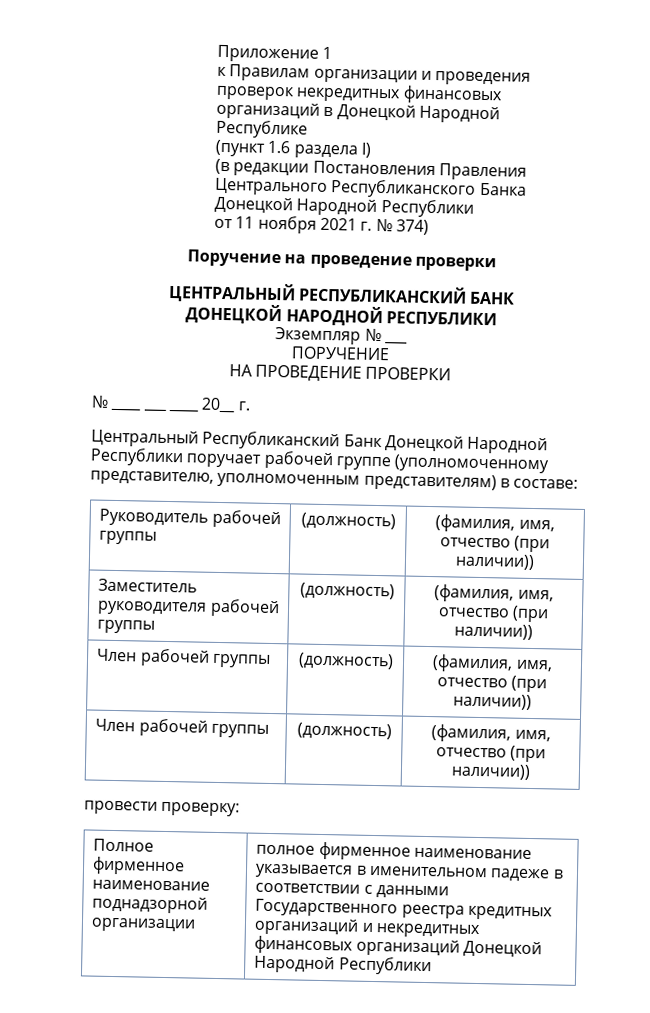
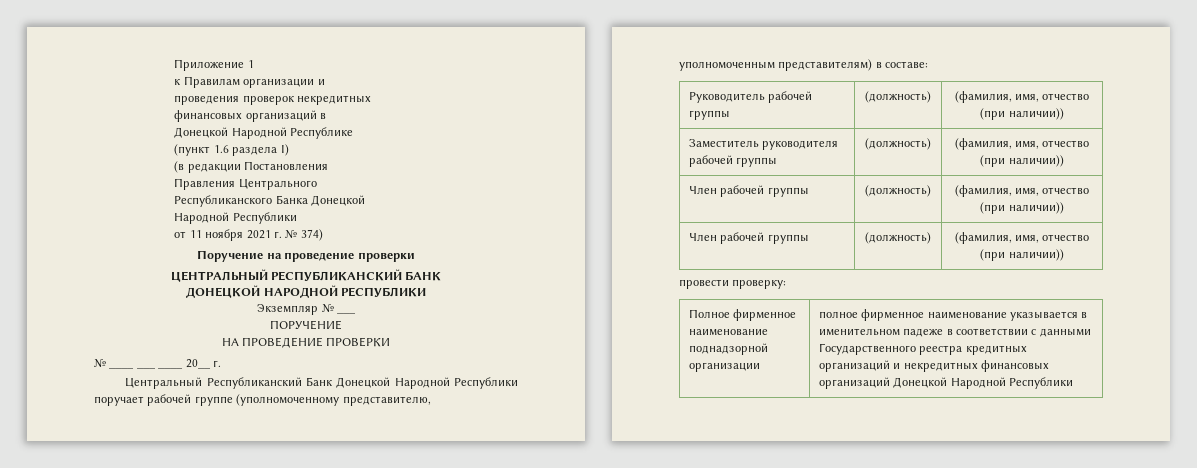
(433, 75) none -> (325, 82) //
(402, 95) none -> (372, 100) //
(334, 111) none -> (327, 116) //
(436, 168) none -> (329, 166) //
(329, 186) none -> (317, 184) //
(294, 205) none -> (366, 200) //

